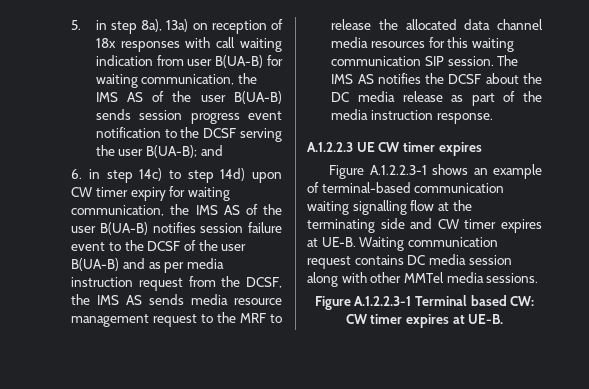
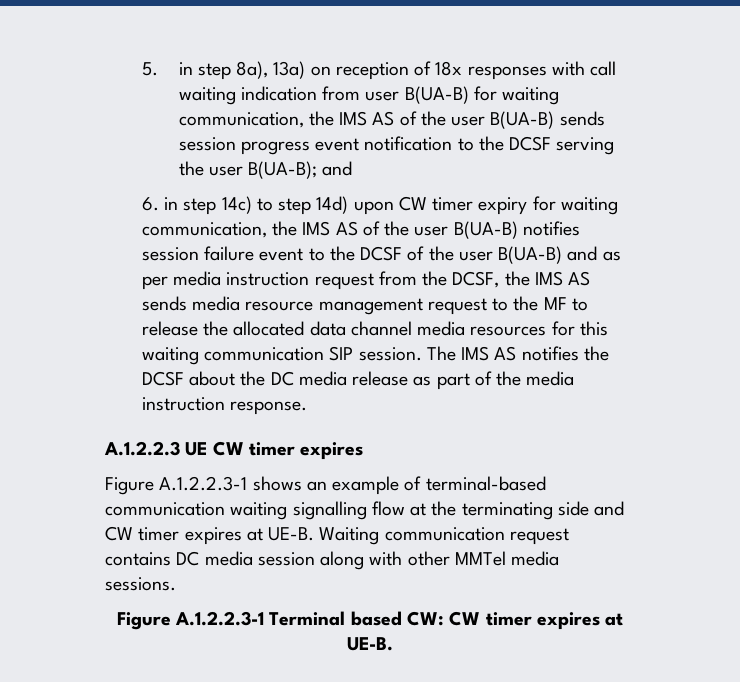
[240,313,267,323] MRF -> [543,297,567,310] MF

